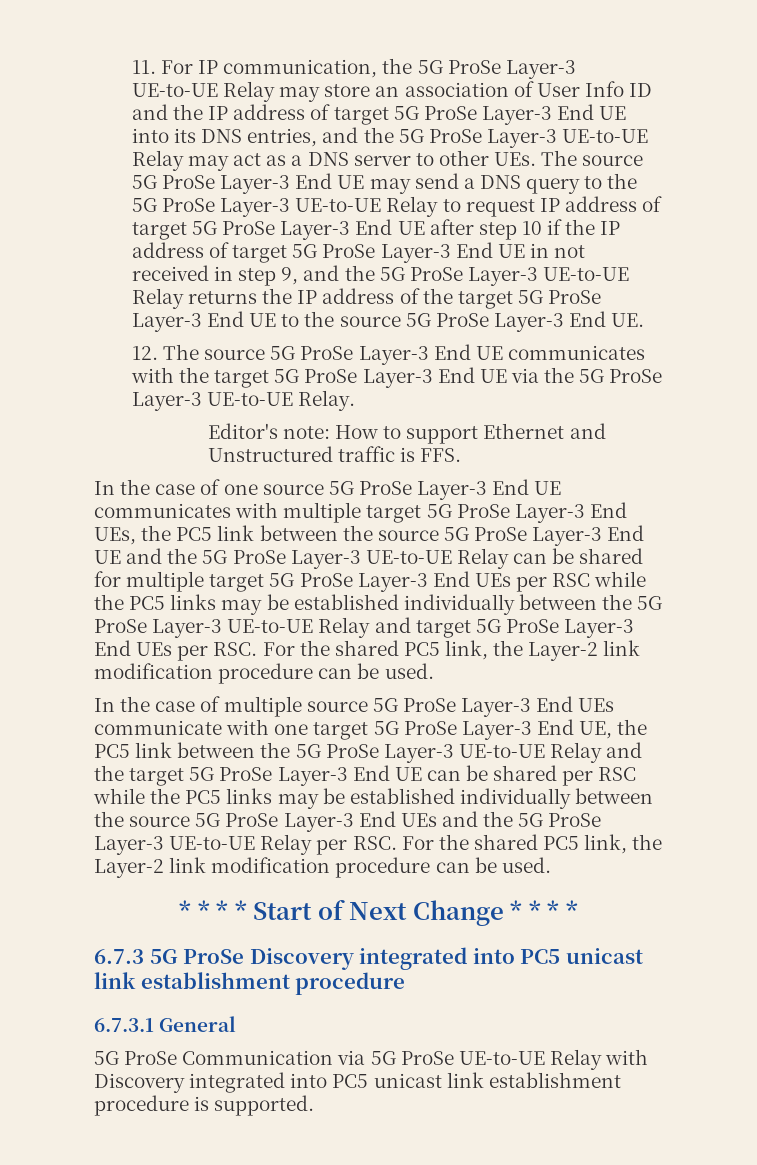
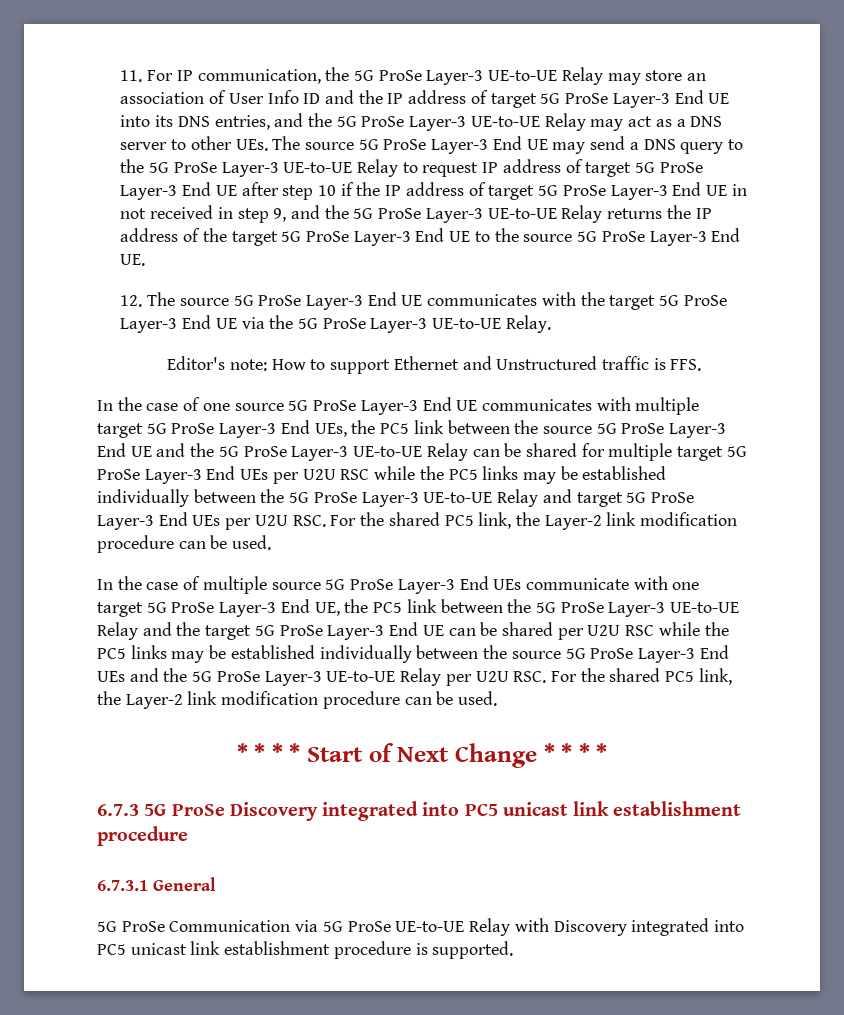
(548, 584) none -> [302,469,336,480] U2U
(209, 653) none -> [254,515,288,526] U2U
(594, 778) none -> [587,625,621,636] U2U
(348, 847) none -> [475,671,509,682] U2U

